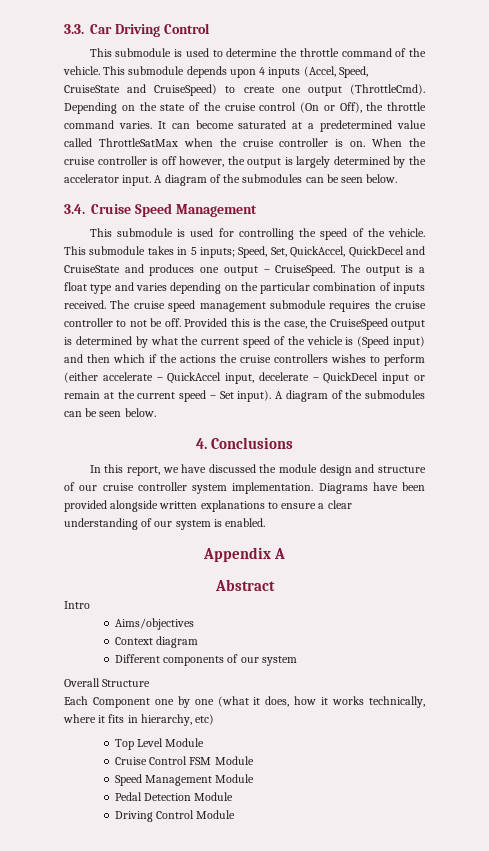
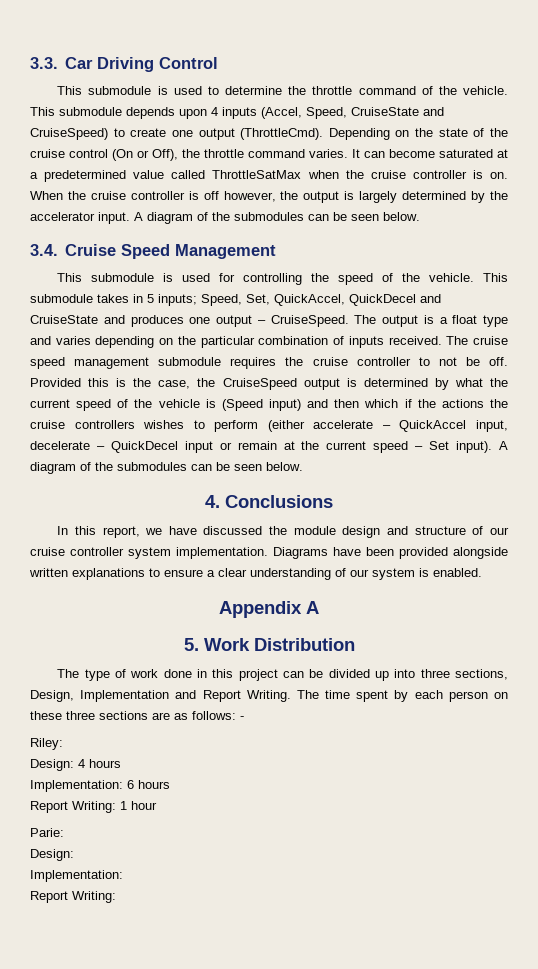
[214,579,275,591] [64,601,90,609] [114,618,194,630] [114,636,199,648] [114,654,297,666] [64,678,151,687] [64,696,425,708] [63,714,215,726] [114,738,205,750] [114,756,254,765] [114,774,255,786] [114,792,234,801] [114,810,236,822] Abstract // Intro // Aims/objectives // Context diagram // Different components of our system // Overall Structure // Each Component one by one (what it does, how it works technically, where it fits in hierarchy, etc) // Top Level Module // Cruise Control FSM Module // Speed Management Module // Pedal Detection Module // Driving Control Module -> [183,638,355,651] [57,669,508,681] [30,690,509,702] [30,711,244,720] [30,738,63,750] [30,759,121,771] [30,780,170,792] [30,801,157,813] [30,828,64,837] [30,849,74,861] [30,870,123,882] [30,891,116,903] 5. Work Distribution // The type of work done in this project can be divided up into three sections, Design, Implementation and Report Writing. The time spent by each person on these three sections are as follows: - // Riley: // Design: 4 hours // Implementation: 6 hours // Report Writing: 1 hour // Parie: // Design: // Implementation: // Report Writing:

